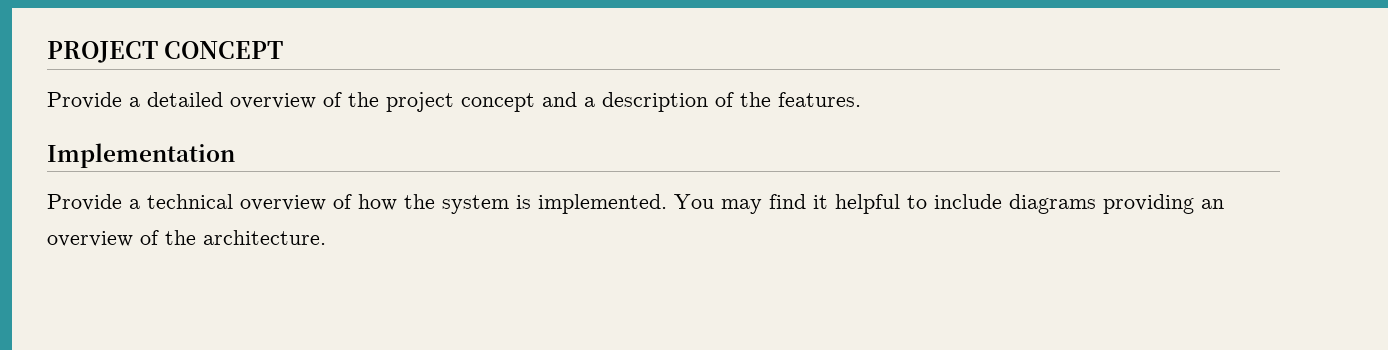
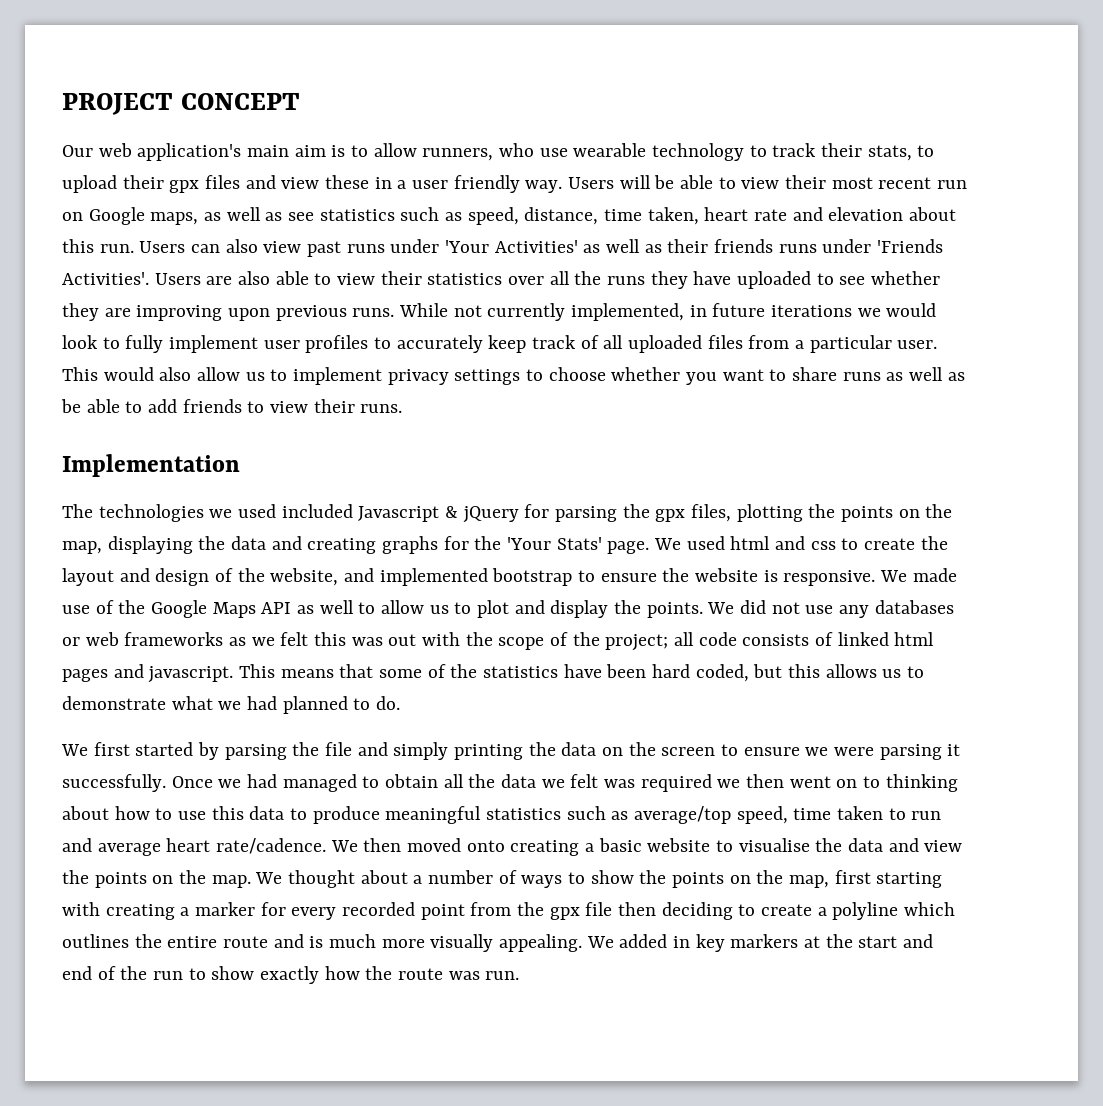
[47,92,861,112] [47,143,235,168] [47,194,1224,214] [47,230,326,247] Provide a detailed overview of the project concept and a description of the features. // Implementation // Provide a technical overview of how the system is implemented. You may find it helpful to include diagrams providing an overview of the architecture. -> [62,143,935,161] [62,175,968,193] [62,207,957,225] [62,239,944,257] [62,271,941,289] [62,303,937,321] [62,335,938,353] [62,367,965,385] [61,399,403,413] [62,454,240,477] [62,504,953,523] [62,536,948,554] [62,568,957,586] [62,600,954,618] [62,632,935,651] [62,664,925,683] [62,696,401,714] [61,742,961,760] [62,774,958,792] [62,806,942,824] [62,838,963,856] [62,870,943,888] [62,902,956,920] [62,934,934,952] [62,966,520,984] Our web application's main aim is to allow runners, who use wearable technology to track their stats, to upload their gpx files and view these in a user friendly way. Users will be able to view their most recent run on Google maps, as well as see statistics such as speed, distance, time taken, heart rate and elevation about this run. Users can also view past runs under 'Your Activities' as well as their friends runs under 'Friends Activities'. Users are also able to view their statistics over all the runs they have uploaded to see whether they are improving upon previous runs. While not currently implemented, in future iterations we would look to fully implement user profiles to accurately keep track of all uploaded files from a particular user. This would also allow us to implement privacy settings to choose whether you want to share runs as well as be able to add friends to view their runs. // Implementation // The technologies we used included Javascript & jQuery for parsing the gpx files, plotting the points on the map, displaying the data and creating graphs for the 'Your Stats' page. We used html and css to create the layout and design of the website, and implemented bootstrap to ensure the website is responsive. We made use of the Google Maps API as well to allow us to plot and display the points. We did not use any databases or web frameworks as we felt this was out with the scope of the project; all code consists of linked html pages and javascript. This means that some of the statistics have been hard coded, but this allows us to demonstrate what we had planned to do. // We first started by parsing the file and simply printing the data on the screen to ensure we were parsing it successfully. Once we had managed to obtain all the data we felt was required we then went on to thinking about how to use this data to produce meaningful statistics such as average/top speed, time taken to run and average heart rate/cadence. We then moved onto creating a basic website to visualise the data and view the points on the map. We thought about a number of ways to show the points on the map, first starting with creating a marker for every recorded point from the gpx file then deciding to create a polyline which outlines the entire route and is much more visually appealing. We added in key markers at the start and end of the run to show exactly how the route was run.

